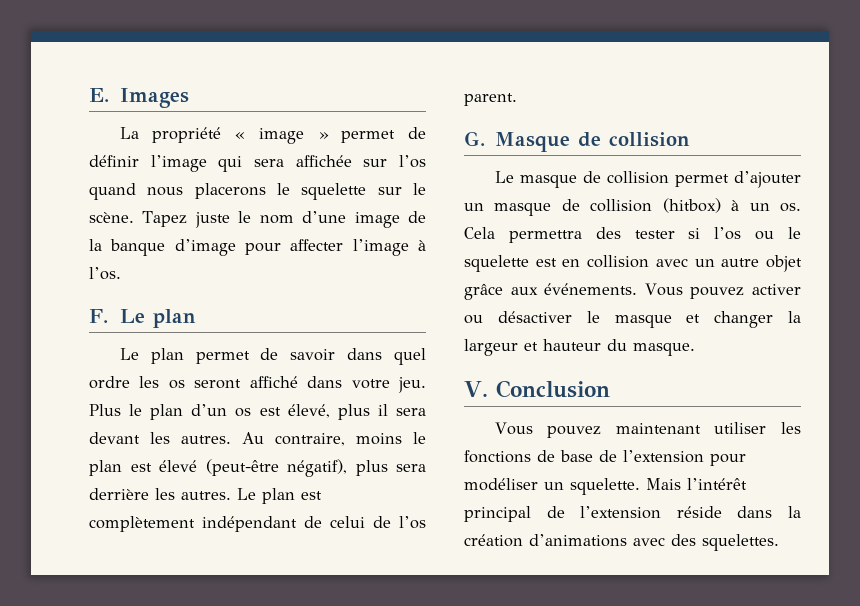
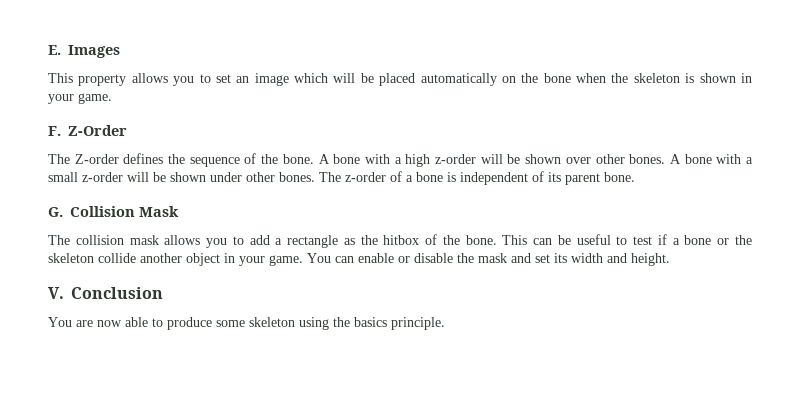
[119,127,426,144] [89,155,426,172] [89,183,426,200] [89,211,426,228] [89,239,426,256] [89,267,121,280] [89,309,197,328] [119,348,426,365] [89,376,426,393] [89,404,426,420] [89,432,426,446] [89,459,426,477] [89,488,322,504] [89,516,426,532] [464,93,517,106] [464,131,691,152] [494,171,801,188] [464,198,801,216] [464,227,801,243] [464,255,802,272] [464,283,801,300] [464,311,801,328] [464,339,695,356] [464,380,611,398] [494,422,801,438] [464,450,746,466] [464,478,747,495] [464,506,801,522] [464,534,779,551] La propriété « image » permet de définir l’image qui sera affichée sur l’os quand nous placerons le squelette sur le scène. Tapez juste le nom d’une image de la banque d’image pour affecter l’image à l’os. // F. Le plan // Le plan permet de savoir dans quel ordre les os seront affiché dans votre jeu. Plus le plan d’un os est élevé, plus il sera devant les autres. Au contraire, moins le plan est élevé (peut-être négatif), plus sera derrière les autres. Le plan est complètement indépendant de celui de l’os parent. // G. Masque de collision // Le masque de collision permet d’ajouter un masque de collision (hitbox) à un os. Cela permettra des tester si l’os ou le squelette est en collision avec un autre objet grâce aux événements. Vous pouvez activer ou désactiver le masque et changer la largeur et hauteur du masque. // V. Conclusion // Vous pouvez maintenant utiliser les fonctions de base de l’extension pour modéliser un squelette. Mais l’intérêt principal de l’extension réside dans la création d’animations avec des squelettes. -> [48,73,753,86] [48,93,112,104] [48,125,127,136] [48,153,753,167] [48,171,635,185] [48,206,179,217] [48,234,752,248] [48,253,670,266] [48,287,163,299] [48,317,445,330] This property allows you to set an image which will be placed automatically on the bone when the skeleton is shown in your game. // F. Z-Order // The Z-order defines the sequence of the bone. A bone with a high z-order will be shown over other bones. A bone with a small z-order will be shown under other bones. The z-order of a bone is independent of its parent bone. // G. Collision Mask // The collision mask allows you to add a rectangle as the hitbox of the bone. This can be useful to test if a bone or the skeleton collide another object in your game. You can enable or disable the mask and set its width and height. // V. Conclusion // You are now able to produce some skeleton using the basics principle.

